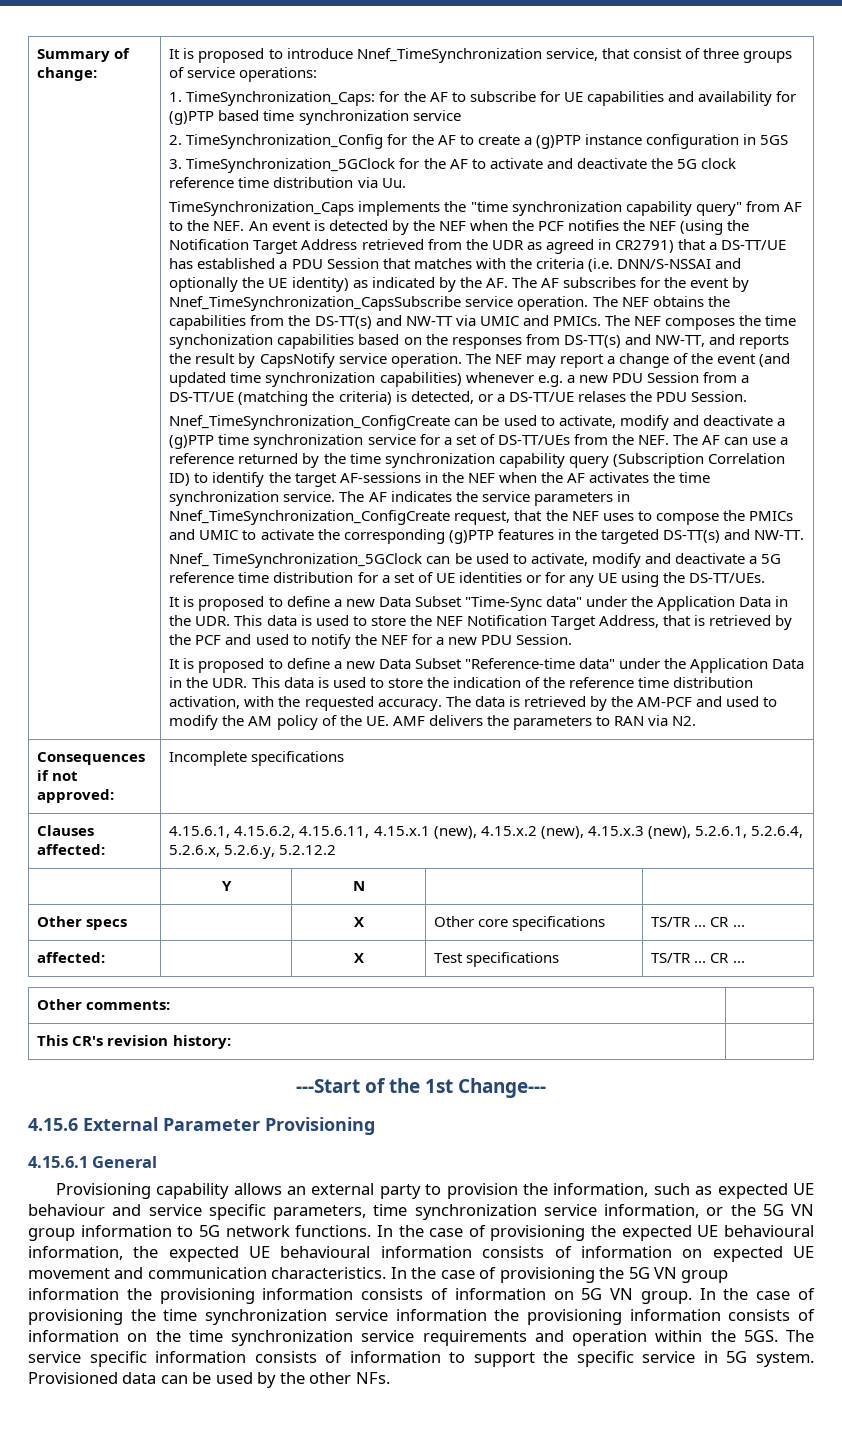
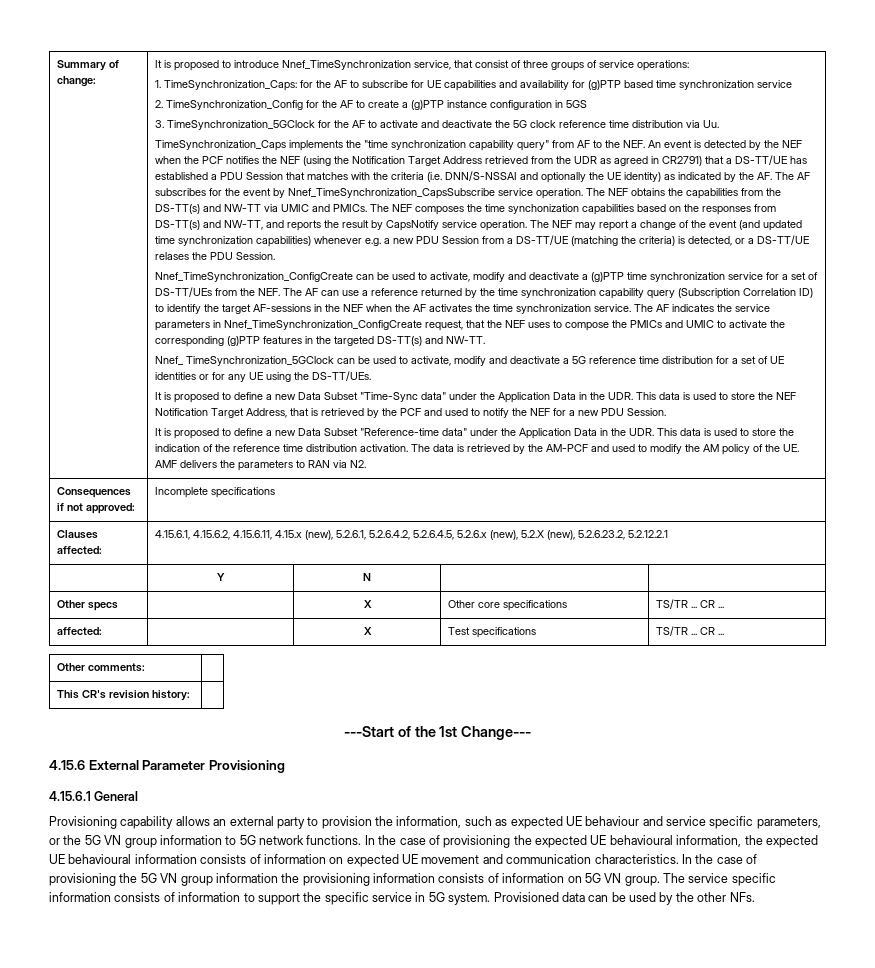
[169,696,442,711] activation, with the requested accuracy. -> [360,444,409,452] activation.
[373,826,803,839] [169,845,337,859] 4.15.x.1 (new), 4.15.x.2 (new), 4.15.x.3 (new), 5.2.6.1, 5.2.6.4, 5.2.6.x, 5.2.6.y, 5.2.12.2 -> [275,530,669,540] 4.15.x (new), 5.2.6.1, 5.2.6.4.2, 5.2.6.4.5, 5.2.6.x (new), 5.2.X (new), 5.2.6.23.2, 5.2.12.2.1
[373,1204,699,1220] time synchronization service information, -> (821, 823) none
[699,1288,816,1300] [28,1309,816,1325] [28,1330,778,1346] In the case of provisioning the time synchronization service information the provisioning information consists of information on the time synchronization service requirements and operation within the 5GS. -> (660, 881) none

